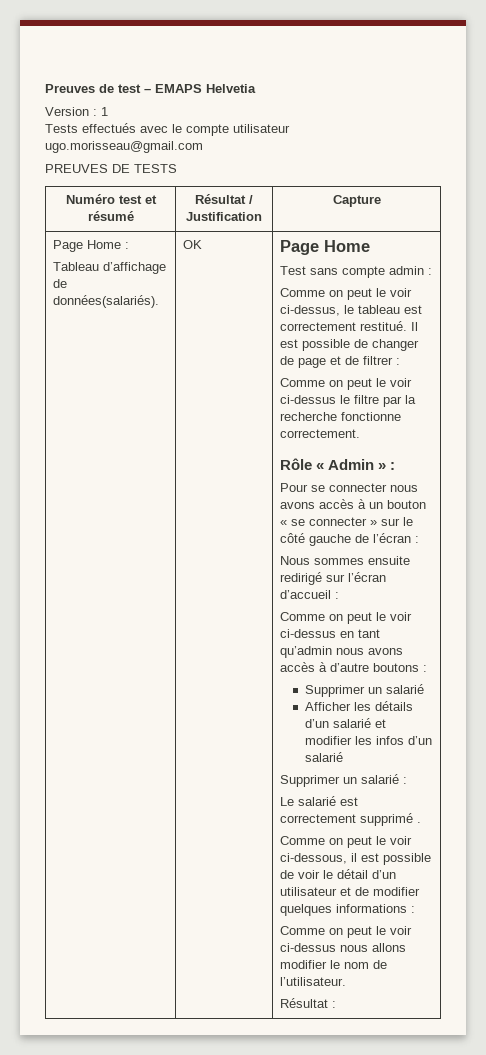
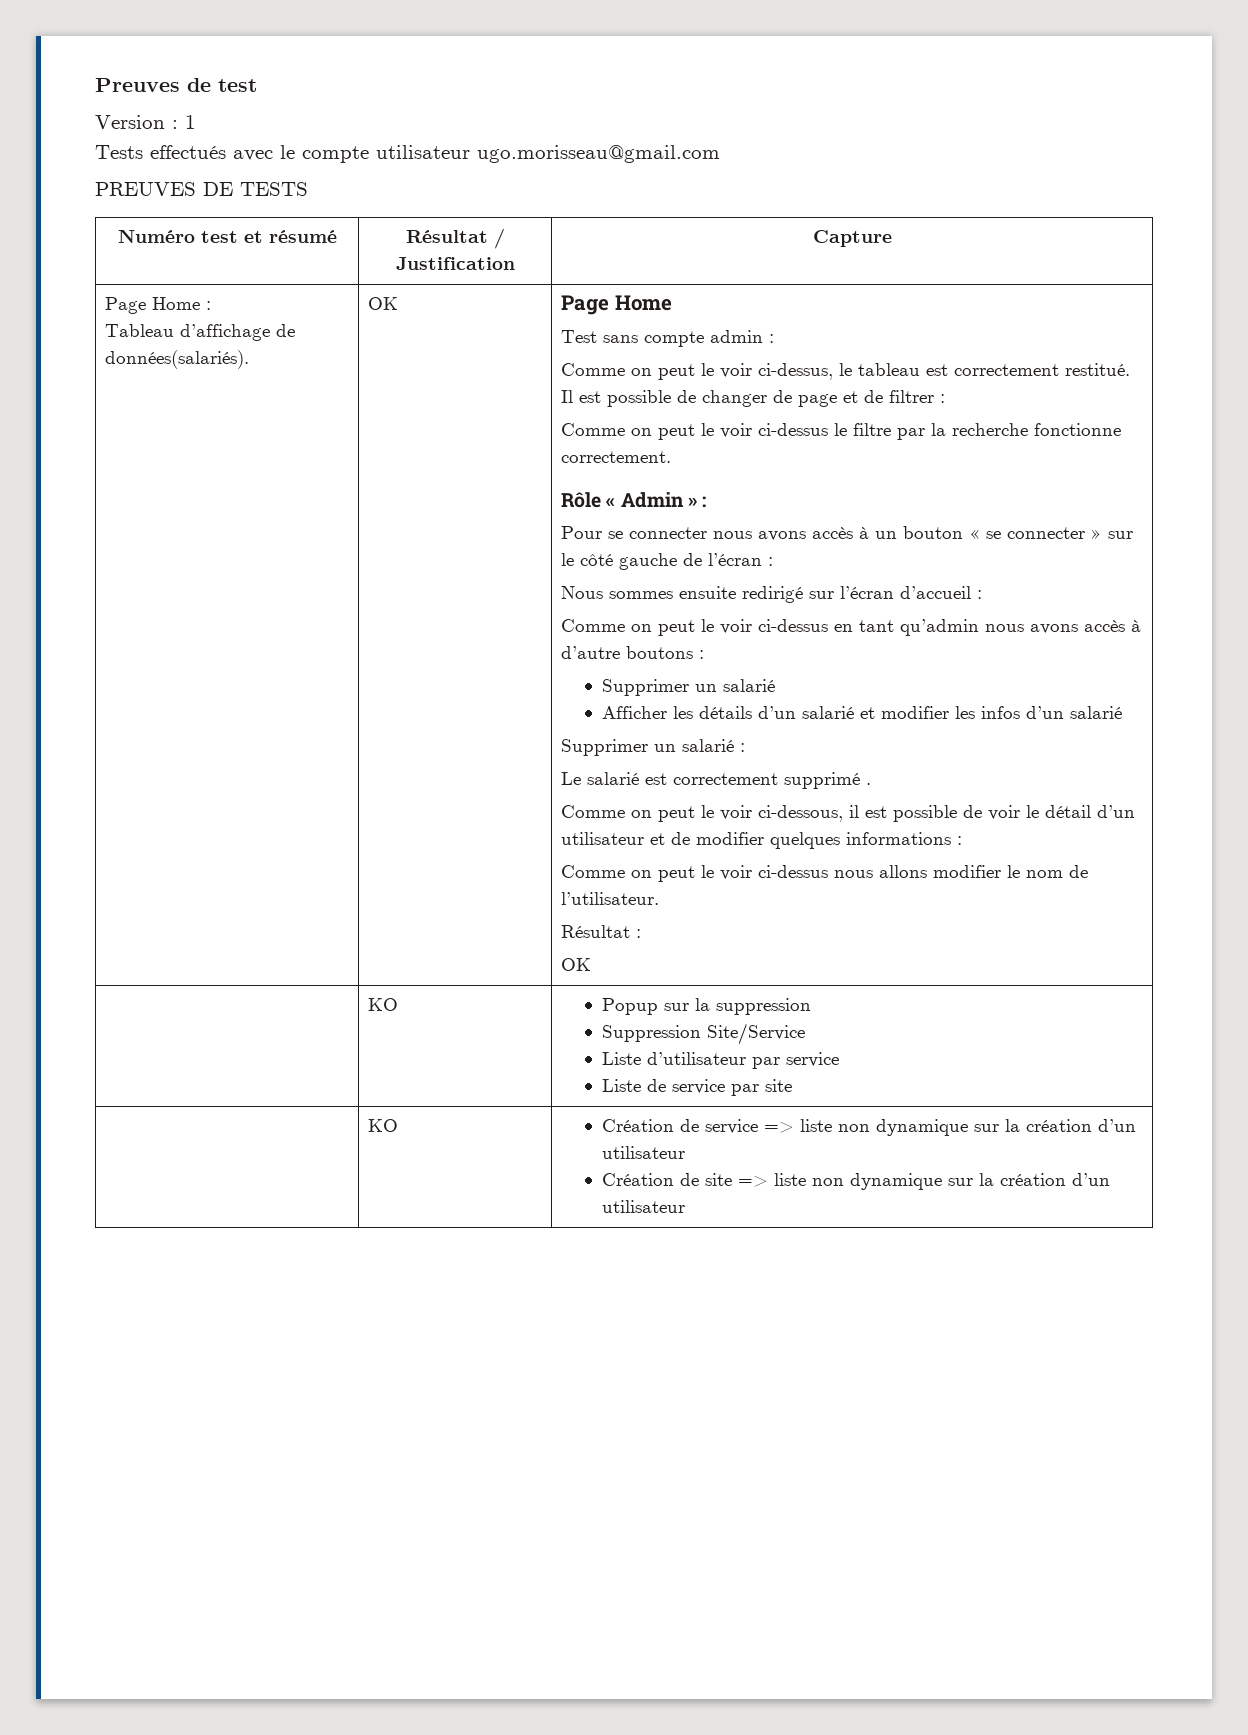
[144,84,256,93] – EMAPS Helvetia -> (257, 85) none
(336, 1004) none -> [561,958,592,971] [368,998,399,1011] [601,998,811,1015] [601,1023,805,1045] [601,1052,839,1069] [601,1079,792,1096] [368,1119,399,1132] [601,1119,1136,1136] [601,1146,685,1159] [601,1173,1110,1190] [601,1200,685,1213] // OK // | KO | Popup sur la suppression // Suppression Site/Service // Liste d’utilisateur par service // Liste de service par site // | KO | Création de service => liste non dynamique sur la création d’un utilisateur // Création de site => liste non dynamique sur la création d’un utilisateur

